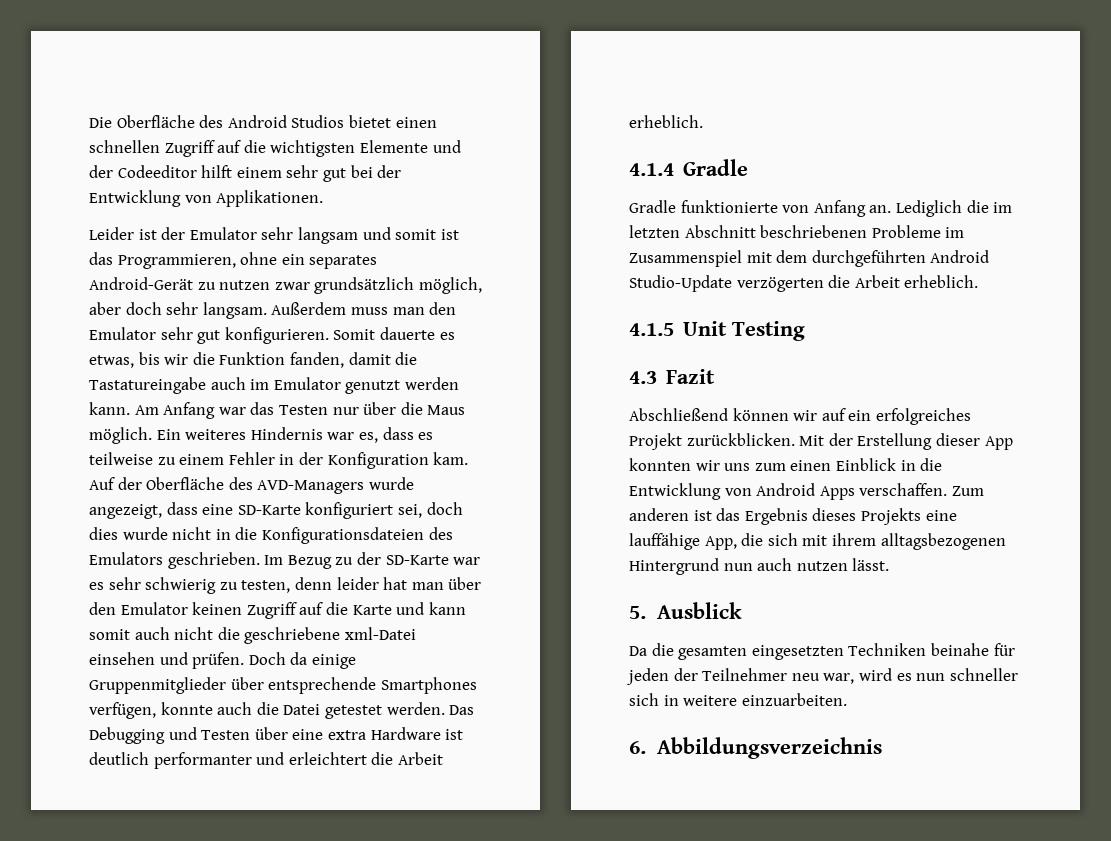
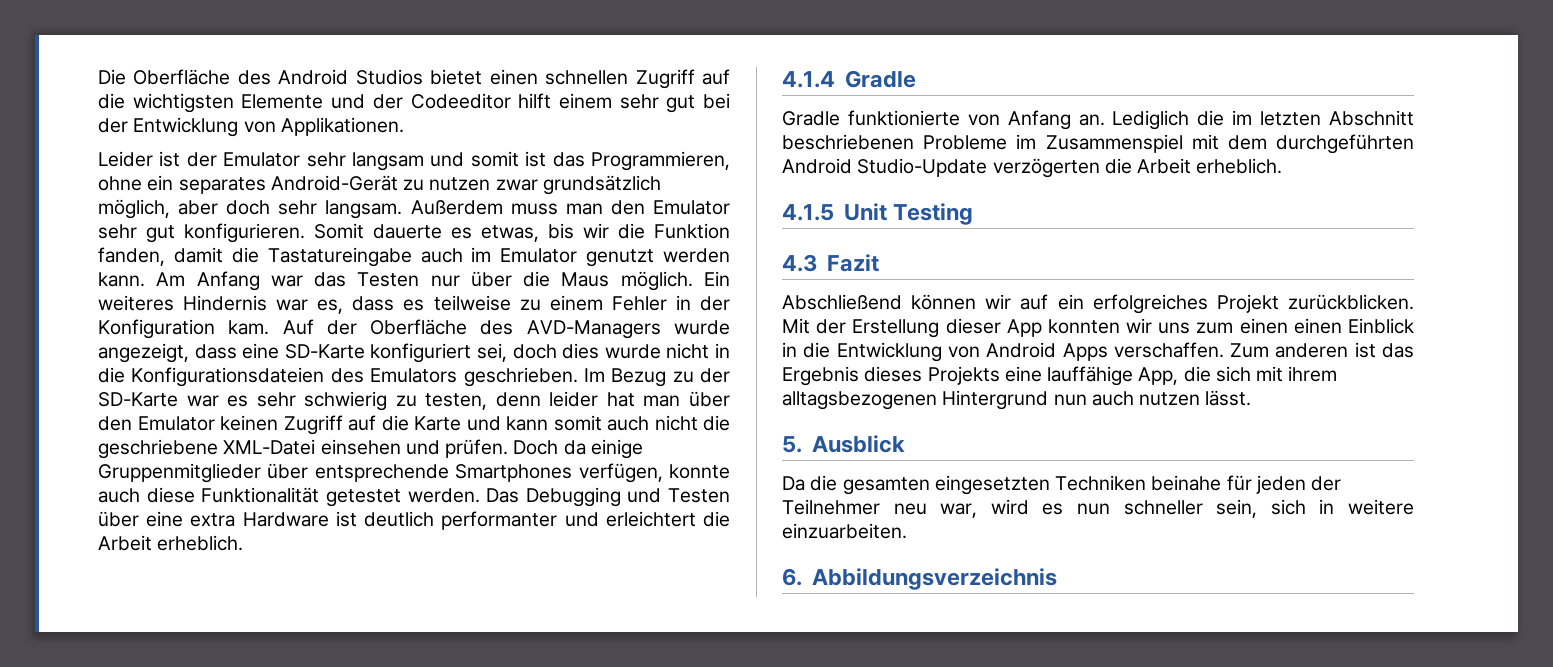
[344,627,416,640] xml-Datei -> [223,439,316,455] XML-Datei
[256,702,321,715] die Datei -> [146,487,320,503] diese Funktionalität
(832, 465) none -> [1293,318,1342,334] einen
(1018, 674) none -> [1216,499,1258,518] sein,

